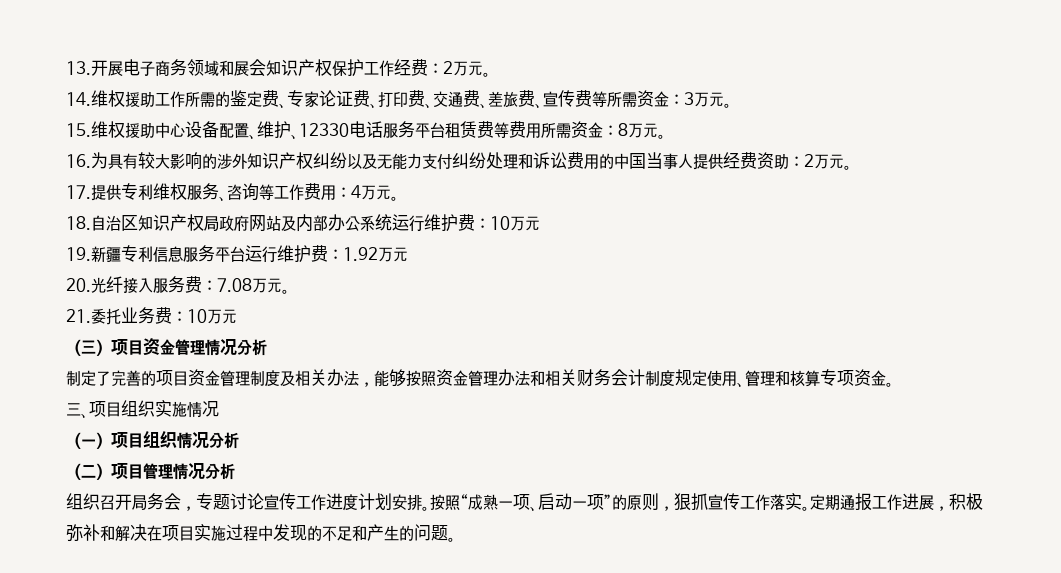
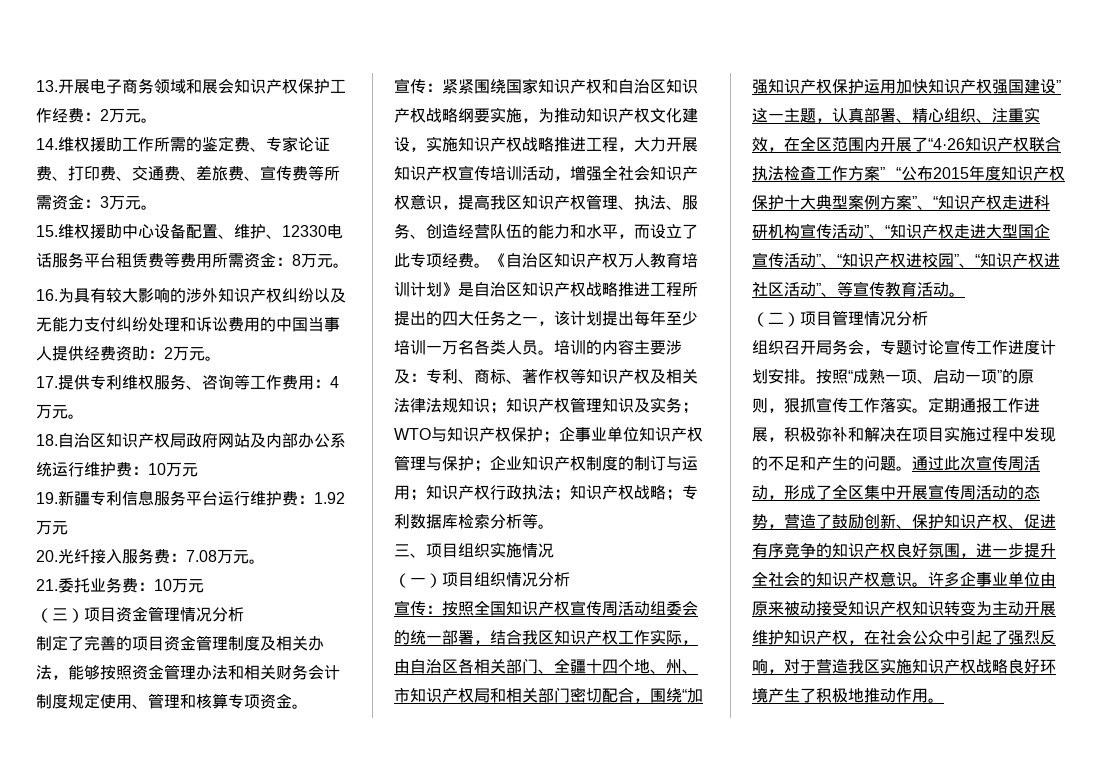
(894, 384) none -> [394,78,698,94] [394,107,698,123] [394,136,698,152] [394,165,698,181] [394,194,698,210] [394,223,698,239] [394,252,698,268] [394,282,698,297] [394,310,698,326] [394,339,682,355] [394,368,698,384] [394,397,698,414] [394,426,703,443] [394,455,698,472] [394,485,698,501] [394,513,554,529] // 宣传：紧紧围绕国家知识产权和自治区知识产权战略纲要实施，为推动知识产权文化建设，实施知识产权战略推进工程，大力开展知识产权宣传培训活动，增强全社会知识产权意识，提高我区知识产权管理、执法、服务、创造经营队伍的能力和水平，而设立了此专项经费。《自治区知识产权万人教育培训计划》是自治区知识产权战略推进工程所提出的四大任务之一，该计划提出每年至少培训一万名各类人员。培训的内容主要涉及：专利、商标、著作权等知识产权及相关法律法规知识；知识产权管理知识及实务；WTO与知识产权保护；企事业单位知识产权管理与保护；企业知识产权制度的制订与运用；知识产权行政执法；知识产权战略；专利数据库检索分析等。
(239, 440) none -> [394,600,698,616] [394,629,698,645] [394,658,698,674] [394,687,703,703] [752,79,1061,94] [752,107,1040,123] [752,136,1061,152] [752,165,1065,181] [752,194,1050,210] [752,223,1050,239] [752,252,1060,268] [752,281,965,297] // 宣传：按照全国知识产权宣传周活动组委会的统一部署，结合我区知识产权工作实际，由自治区各相关部门、全疆十四个地、州、市知识产权局和相关部门密切配合，围绕“加强知识产权保护运用加快知识产权强国建设”这一主题，认真部署、精心组织、注重实效，在全区范围内开展了“4·26知识产权联合执法检查工作方案” “公布2015年度知识产权保护十大典型案例方案”、“知识产权走进科研机构宣传活动”、“知识产权走进大型国企宣传活动”、“知识产权进校园”、“知识产权进社区活动”、等宣传教育活动。
(456, 539) none -> [912,455,1040,471] [752,484,1040,500] [752,513,1056,529] [752,542,1056,558] [752,571,1056,587] [752,601,1056,616] [752,629,1056,645] [752,658,1056,674] [752,687,944,703] 通过此次宣传周活动，形成了全区集中开展宣传周活动的态势，营造了鼓励创新、保护知识产权、促进有序竞争的知识产权良好氛围，进一步提升全社会的知识产权意识。许多企事业单位由原来被动接受知识产权知识转变为主动开展维护知识产权，在社会公众中引起了强烈反响，对于营造我区实施知识产权战略良好环境产生了积极地推动作用。

